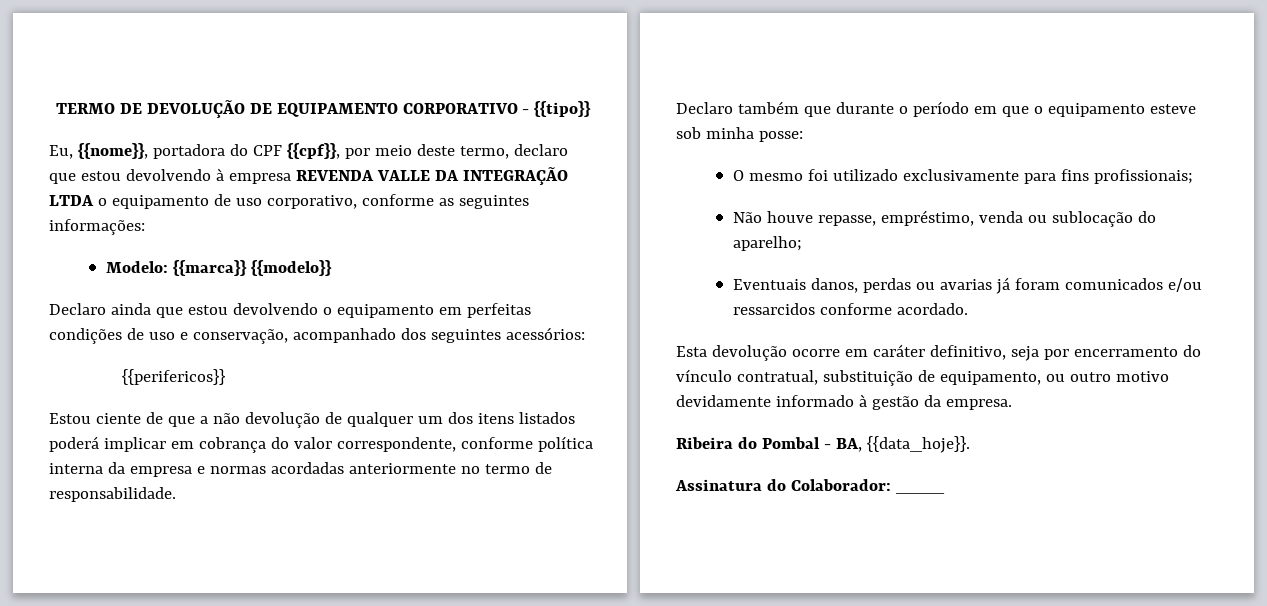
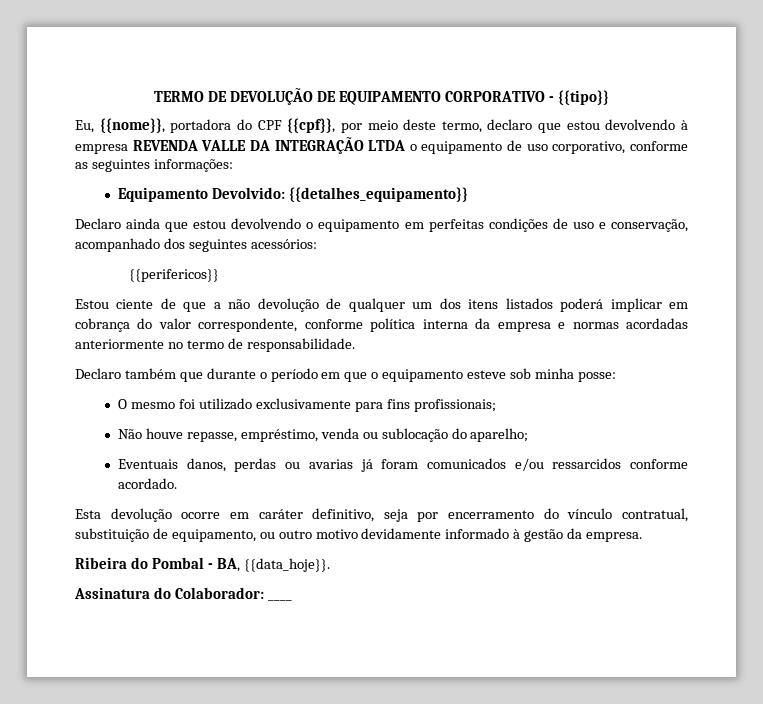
[105,260,332,276] Modelo: {{marca}} {{modelo}} -> [118,187,468,202] Equipamento Devolvido: {{detalhes_equipamento}}

